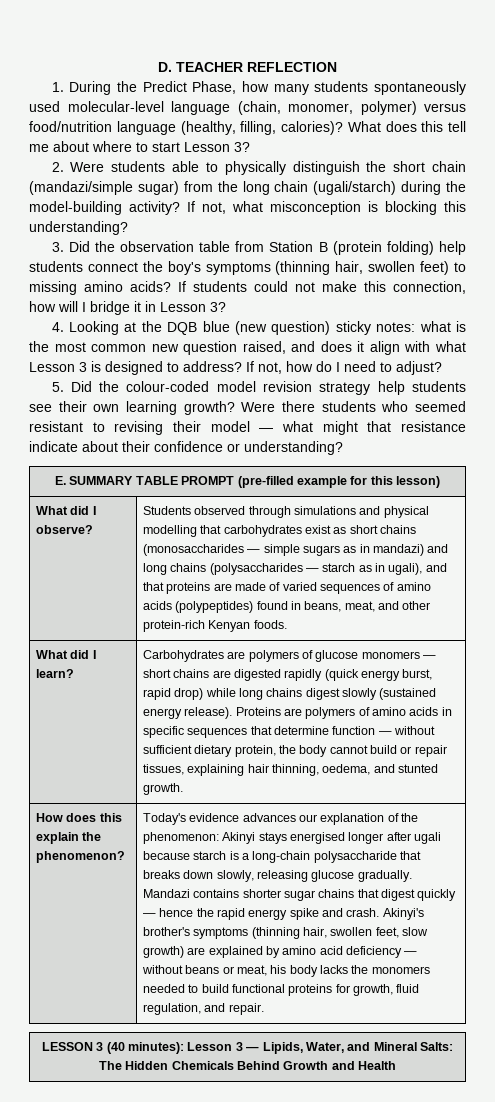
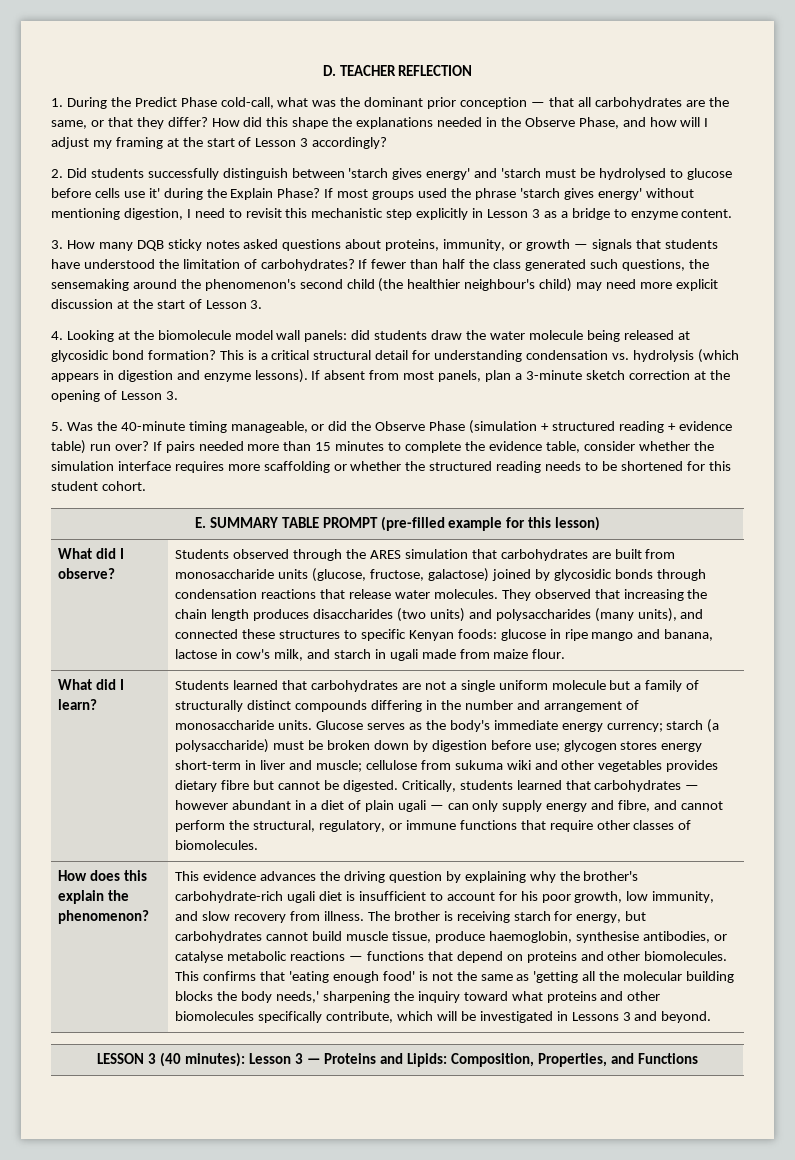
[192,81,467,95] [29,101,466,115] [29,121,466,135] [29,141,250,152] [51,161,466,175] [29,181,466,195] [29,201,466,215] [29,221,128,235] [51,241,466,255] [29,261,467,275] [29,281,466,295] [29,301,226,315] [51,321,466,335] [29,341,467,355] [29,361,442,375] [51,381,467,395] [29,401,467,415] [29,421,467,435] [29,441,343,455] Phase, how many students spontaneously used molecular-level language (chain, monomer, polymer) versus food/nutrition language (healthy, filling, calories)? What does this tell me about where to start Lesson 3? // 2. Were students able to physically distinguish the short chain (mandazi/simple sugar) from the long chain (ugali/starch) during the model-building activity? If not, what misconception is blocking this understanding? // 3. Did the observation table from Station B (protein folding) help students connect the boy's symptoms (thinning hair, swollen feet) to missing amino acids? If students could not make this connection, how will I bridge it in Lesson 3? // 4. Looking at the DQB blue (new question) sticky notes: what is the most common new question raised, and does it align with what Lesson 3 is designed to address? If not, how do I need to adjust? // 5. Did the colour-coded model revision strategy help students see their own learning growth? Were there students who seemed resistant to revising their model — what might that resistance indicate about their confidence or understanding? -> [180,97,729,109] [51,117,709,129] [51,137,388,149] [51,168,732,180] [51,188,694,200] [51,208,733,220] [51,239,718,251] [51,259,709,271] [51,278,718,292] [51,299,263,309] [51,330,690,342] [51,349,739,363] [51,369,730,383] [51,390,178,402] [51,420,732,434] [51,440,714,454] [51,461,731,473] [51,481,146,491] Phase cold-call, what was the dominant prior conception — that all carbohydrates are the same, or that they differ? How did this shape the explanations needed in the Observe Phase, and how will I adjust my framing at the start of Lesson 3 accordingly? // 2. Did students successfully distinguish between 'starch gives energy' and 'starch must be hydrolysed to glucose before cells use it' during the Explain Phase? If most groups used the phrase 'starch gives energy' without mentioning digestion, I need to revisit this mechanistic step explicitly in Lesson 3 as a bridge to enzyme content. // 3. How many DQB sticky notes asked questions about proteins, immunity, or growth — signals that students have understood the limitation of carbohydrates? If fewer than half the class generated such questions, the sensemaking around the phenomenon's second child (the healthier neighbour's child) may need more explicit discussion at the start of Lesson 3. // 4. Looking at the biomolecule model wall panels: did students draw the water molecule being released at glycosidic bond formation? This is a critical structural detail for understanding condensation vs. hydrolysis (which appears in digestion and enzyme lessons). If absent from most panels, plan a 3-minute sketch correction at the opening of Lesson 3. // 5. Was the 40-minute timing manageable, or did the Observe Phase (simulation + structured reading + evidence table) run over? If pairs needed more than 15 minutes to complete the evidence table, consider whether the simulation interface requires more scaffolding or whether the structured reading needs to be shortened for this student cohort.
[293,506,429,518] [142,525,417,537] [142,544,449,556] [142,563,447,575] [142,582,431,594] [142,601,431,613] [142,620,287,632] [35,650,96,659] [35,669,74,678] [142,650,437,662] [142,669,433,681] [142,688,437,700] [142,707,452,719] [142,726,436,738] [142,745,447,757] [142,764,439,776] [142,783,183,795] simulations and physical modelling that carbohydrates exist as short chains (monosaccharides — simple sugars as in mandazi) and long chains (polysaccharides — starch as in ugali), and that proteins are made of varied sequences of amino acids (polypeptides) found in beans, meat, and other protein-rich Kenyan foods. // What did I learn? | Carbohydrates are polymers of glucose monomers — short chains are digested rapidly (quick energy burst, rapid drop) while long chains digest slowly (sustained energy release). Proteins are polymers of amino acids in specific sequences that determine function — without sufficient dietary protein, the body cannot build or repair tissues, explaining hair thinning, oedema, and stunted growth. -> [346,549,676,561] [175,568,706,582] [175,589,708,601] [175,608,704,622] [175,629,714,641] [175,649,566,661] [58,679,125,690] [58,699,98,710] [175,680,700,692] [175,700,639,712] [175,719,720,733] [175,739,703,753] [175,760,719,772] [175,780,700,792] [175,800,723,812] [175,820,692,832] [175,840,259,850] the ARES simulation that carbohydrates are built from monosaccharide units (glucose, fructose, galactose) joined by glycosidic bonds through condensation reactions that release water molecules. They observed that increasing the chain length produces disaccharides (two units) and polysaccharides (many units), and connected these structures to specific Kenyan foods: glucose in ripe mango and banana, lactose in cow's milk, and starch in ugali made from maize flour. // What did I learn? | Students learned that carbohydrates are not a single uniform molecule but a family of structurally distinct compounds differing in the number and arrangement of monosaccharide units. Glucose serves as the body's immediate energy currency; starch (a polysaccharide) must be broken down by digestion before use; glycogen stores energy short-term in liver and muscle; cellulose from sukuma wiki and other vegetables provides dietary fibre but cannot be digested. Critically, students learned that carbohydrates — however abundant in a diet of plain ugali — can only supply energy and fibre, and cannot perform the structural, regulatory, or immune functions that require other classes of biomolecules.
[142,813,186,825] Today's -> [175,871,200,881] This
[298,813,419,825] [142,832,442,844] [142,851,422,863] [142,870,412,882] [142,889,457,901] [142,908,424,920] [142,927,429,939] [142,946,418,958] [141,965,430,977] [142,984,420,996] [142,1003,264,1015] our explanation of the phenomenon: Akinyi stays energised longer after ugali because starch is a long-chain polysaccharide that breaks down slowly, releasing glucose gradually. Mandazi contains shorter sugar chains that digest quickly — hence the rapid energy spike and crash. Akinyi's brother's symptoms (thinning hair, swollen feet, slow growth) are explained by amino acid deficiency — without beans or meat, his body lacks the monomers needed to build functional proteins for growth, fluid regulation, and repair. -> [320,871,639,883] [175,891,715,903] [175,911,647,923] [175,931,727,943] [175,951,728,963] [175,971,735,983] [175,991,661,1003] [175,1011,712,1023] the driving question by explaining why the brother's carbohydrate-rich ugali diet is insufficient to account for his poor growth, low immunity, and slow recovery from illness. The brother is receiving starch for energy, but carbohydrates cannot build muscle tissue, produce haemoglobin, synthesise antibodies, or catalyse metabolic reactions — functions that depend on proteins and other biomolecules. This confirms that 'eating enough food' is not the same as 'getting all the molecular building blocks the body needs,' sharpening the inquiry toward what proteins and other biomolecules specifically contribute, which will be investigated in Lessons 3 and beyond.
[262,1042,454,1054] [98,1061,397,1070] Lipids, Water, and Mineral Salts: The Hidden Chemicals Behind Growth and Health -> [324,1053,698,1067] Proteins and Lipids: Composition, Properties, and Functions

